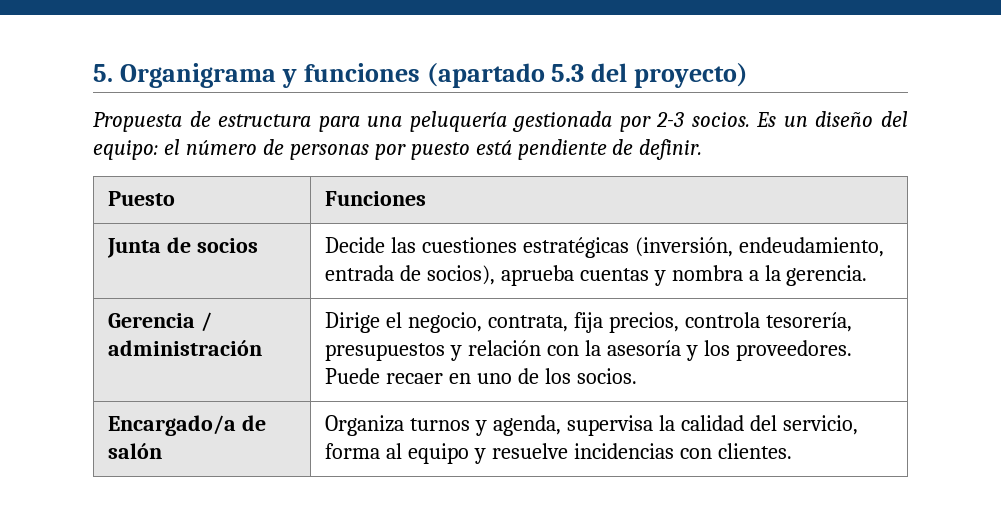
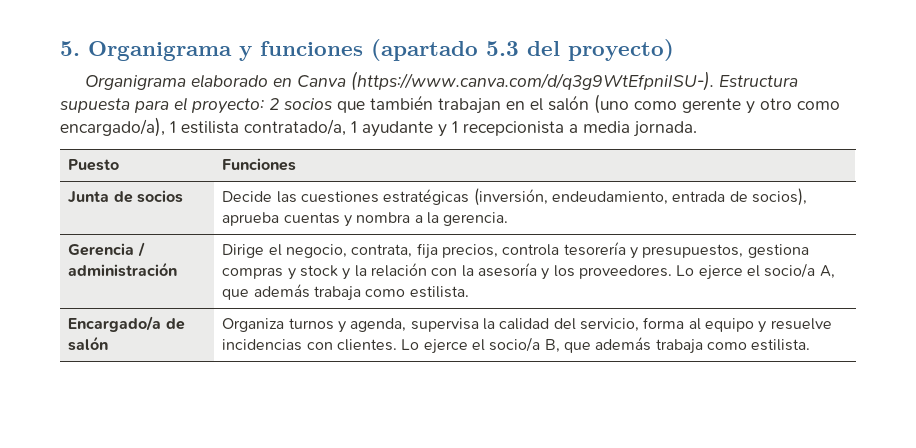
[93,111,909,132] [93,139,703,160] Propuesta de estructura para una peluquería gestionada por 2-3 socios. Es un diseño del equipo: el número de personas por puesto está pendiente de definir. -> [84,71,798,91] [60,94,840,114] [60,117,697,137] Organigrama elaborado en Canva (https://www.canva.com/d/q3g9WtEfpniISU-). Estructura supuesta para el proyecto: 2 socios que también trabajan en el salón (uno como gerente y otro como encargado/a), 1 estilista contratado/a, 1 ayudante y 1 recepcionista a media jornada.
[765,312,852,332] [325,343,462,361] tesorería, presupuestos y -> [563,242,809,259] [222,265,367,280] tesorería y presupuestos, gestiona compras y stock y la
[325,368,637,384] Puede recaer en uno de los socios. -> [676,263,835,280] [222,284,469,301] Lo ejerce el socio/a A, que además trabaja como estilista.
(792, 451) none -> [401,337,811,354] Lo ejerce el socio/a B, que además trabaja como estilista.

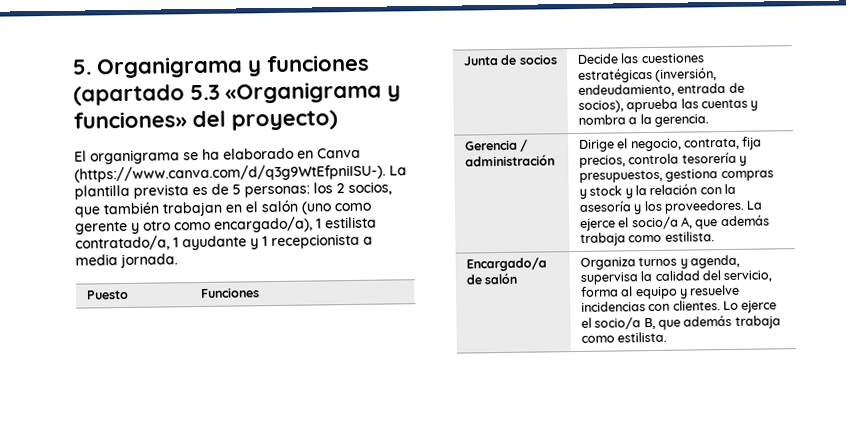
(519, 48) none -> [225,81,401,104] [73,111,187,129] «Organigrama y funciones»
[84,71,798,91] [60,97,333,114] Organigrama elaborado en Canva (https://www.canva.com/d/q3g9WtEfpniISU-). Estructura supuesta para el proyecto: 2 socios -> [74,147,361,165] [74,163,407,183] [74,181,392,200] El organigrama se ha elaborado en Canva (https://www.canva.com/d/q3g9WtEfpniISU-). La plantilla prevista es de 5 personas: los 2 socios,
(280, 219) none -> [680,98,699,109] las
[676,265,695,276] Lo -> [746,200,763,210] La

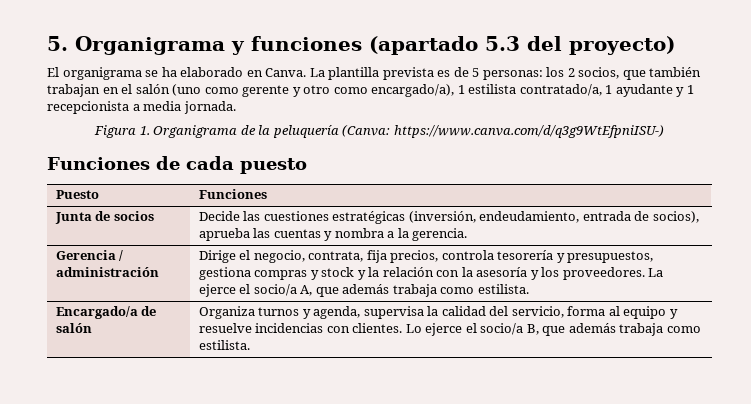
[225,81,401,104] [73,111,187,129] «Organigrama y funciones» -> (520, 43) none
[317,147,361,159] [74,163,386,183] Canva (https://www.canva.com/d/q3g9WtEfpniISU-). -> [265,68,307,77] Canva.
(178, 261) none -> [94,125,664,138] [47,156,307,174] // Figura 1. Organigrama de la peluquería (Canva: https://www.canva.com/d/q3g9WtEfpniISU-) // Funciones de cada puesto

